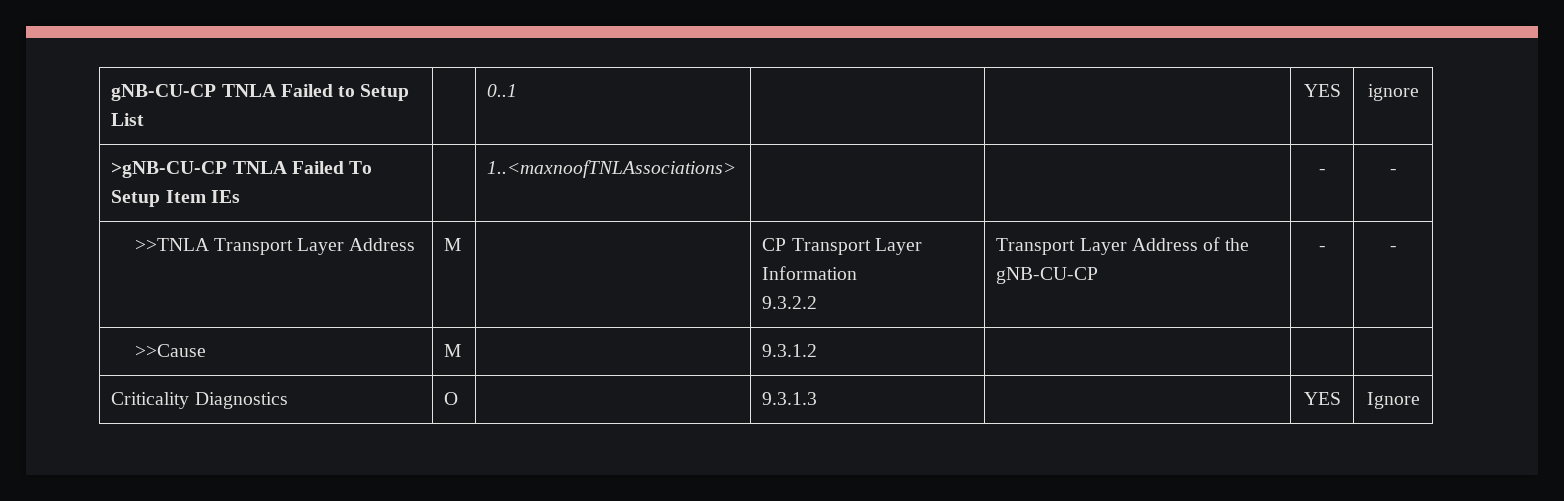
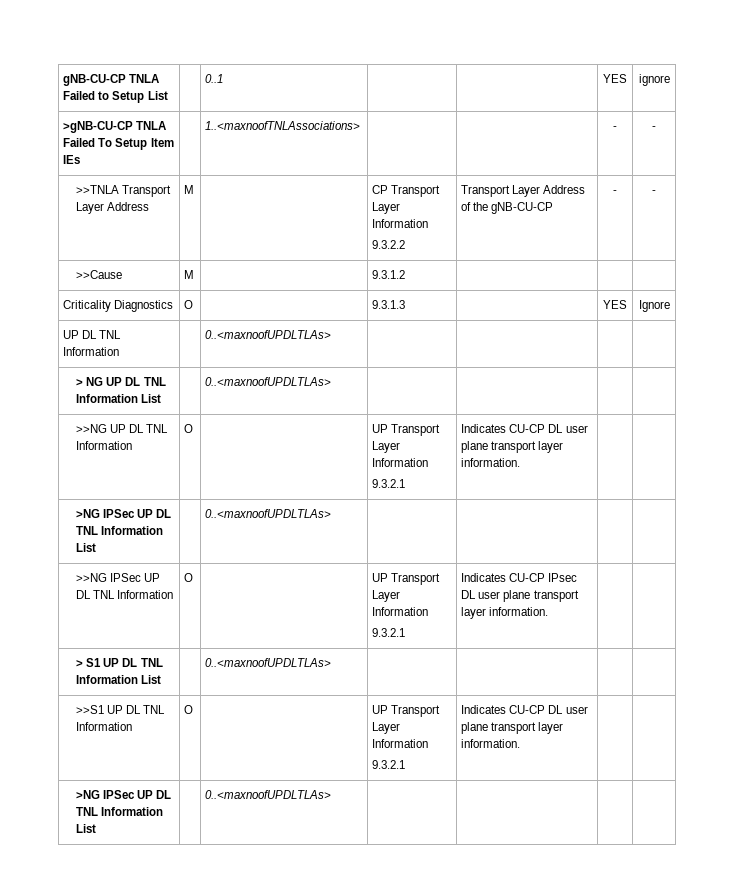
(1420, 400) none -> [63,330,122,339] [63,347,120,356] [205,330,332,339] [76,377,166,386] [76,394,162,403] [205,377,332,386] [76,424,169,433] [76,441,133,450] [184,424,194,433] [372,424,441,436] [372,441,401,453] [372,458,429,467] [372,479,406,488] [461,424,588,433] [461,441,564,453] [461,458,521,467] [76,509,172,518] [76,526,164,535] [76,543,97,552] [205,509,332,518] [76,573,161,582] [76,590,174,599] [184,573,194,582] [372,573,441,585] [372,590,401,602] [372,607,429,616] [372,628,406,637] [461,573,578,582] [461,590,579,602] [461,607,549,619] [76,658,163,667] [76,675,162,684] [205,658,332,667] [76,705,166,714] [76,722,133,731] [184,705,194,714] [372,705,441,717] [372,722,401,734] [372,739,429,748] [372,760,406,769] [461,705,588,714] [461,722,564,734] [461,739,521,748] [76,790,172,799] [76,807,164,816] [76,824,97,833] [205,790,332,799] // UP DL TNL Information | | 0..<maxnoofUPDLTLAs> | | | | // > NG UP DL TNL Information List | | 0..<maxnoofUPDLTLAs> | | | | // >>NG UP DL TNL Information | O | | UP Transport Layer Information // 9.3.2.1 | Indicates CU-CP DL user plane transport layer information. | | // >NG IPSec UP DL TNL Information List | | 0..<maxnoofUPDLTLAs> | | | | // >>NG IPSec UP DL TNL Information | O | | UP Transport Layer Information // 9.3.2.1 | Indicates CU-CP IPsec DL user plane transport layer information. | | // > S1 UP DL TNL Information List | | 0..<maxnoofUPDLTLAs> | | | | // >>S1 UP DL TNL Information | O | | UP Transport Layer Information // 9.3.2.1 | Indicates CU-CP DL user plane transport layer information. | | // >NG IPSec UP DL TNL Information List | | 0..<maxnoofUPDLTLAs> | | | |

